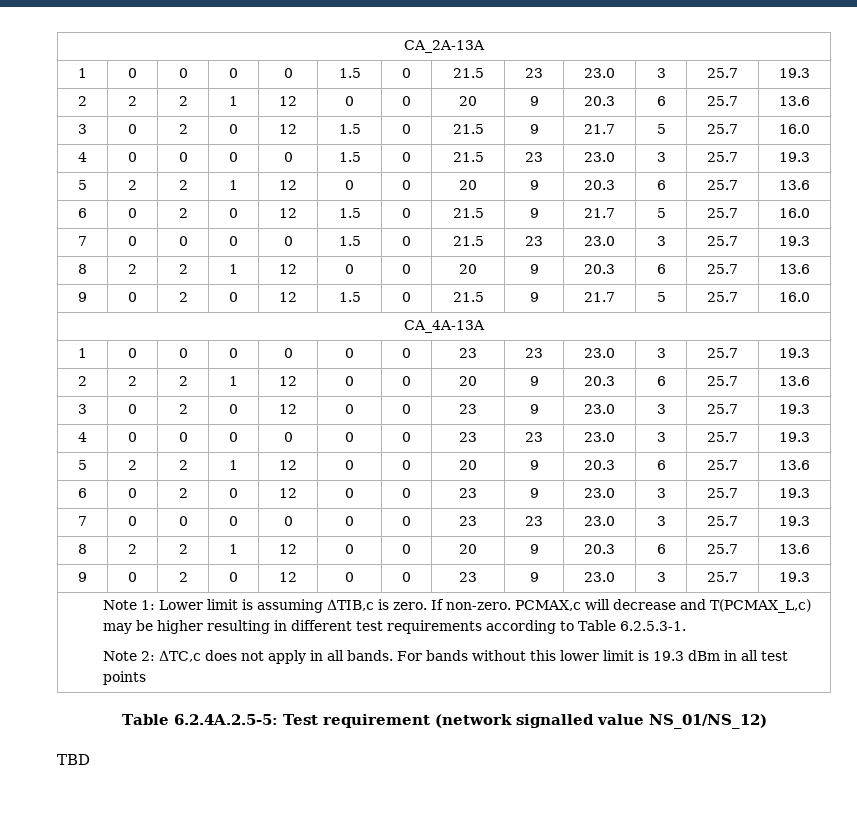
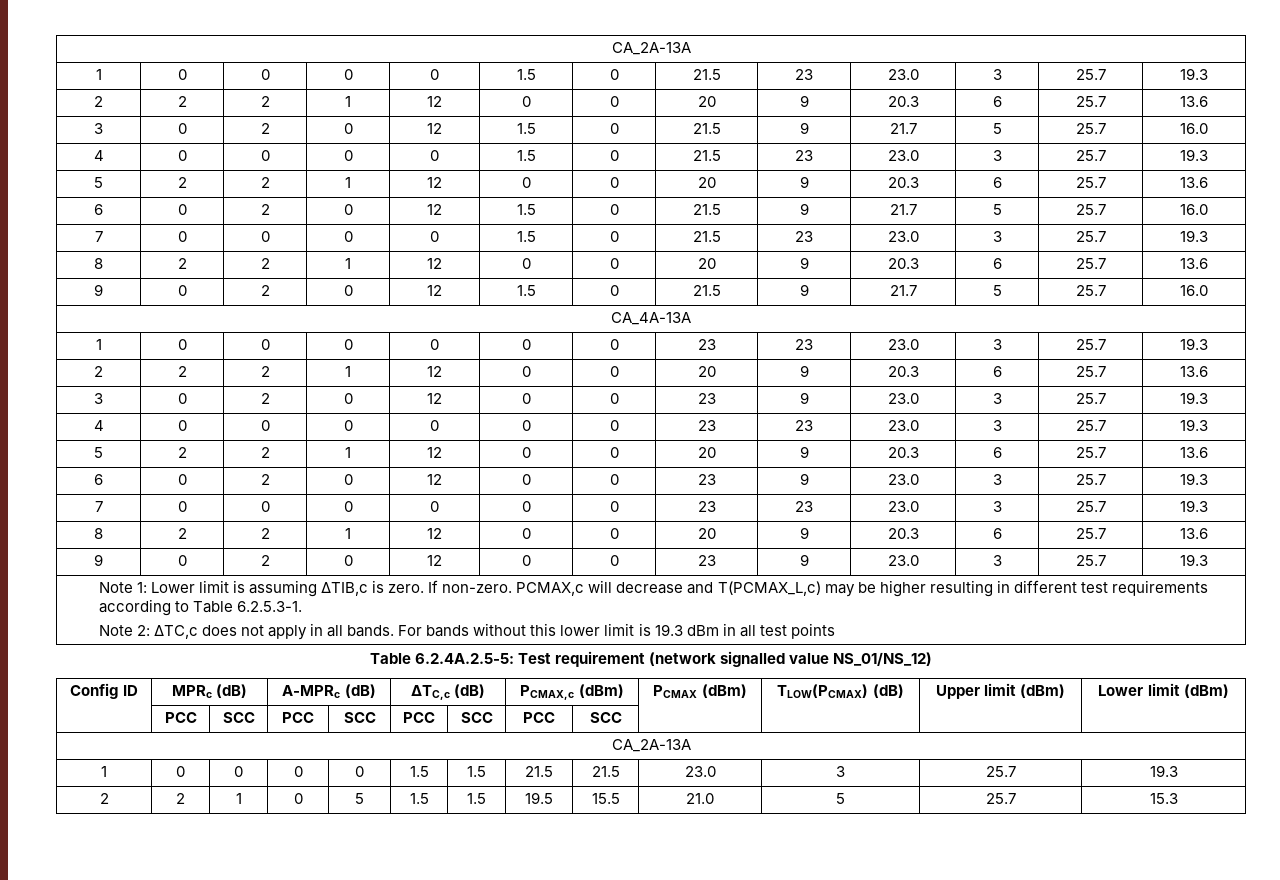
[57,754,90,765] // TBD -> [70,683,138,699] [171,684,248,698] [282,684,376,698] [410,684,486,700] [520,684,624,700] [653,684,747,698] [777,684,904,698] [935,683,1066,699] [1098,683,1229,698] [164,712,197,723] [222,712,255,723] [282,712,314,723] [343,712,376,723] [403,712,435,723] [460,712,493,723] [523,712,555,723] [589,712,622,723] [611,739,691,752] [101,766,107,777] [176,766,185,777] [234,766,243,777] [293,766,303,777] [355,766,364,777] [409,766,429,777] [467,766,486,777] [525,766,553,777] [591,766,620,777] [684,766,716,777] [836,766,845,777] [985,766,1016,777] [1149,765,1178,777] [99,793,109,804] [176,793,185,804] [235,793,242,804] [293,793,303,804] [355,793,364,804] [409,793,429,804] [467,793,486,804] [525,792,553,804] [591,793,620,804] [686,793,714,804] [836,793,845,804] [985,793,1016,804] [1149,793,1178,804] // Config ID | MPRc (dB) | A-MPRc (dB) | ΔTC,c (dB) | PCMAX,c (dBm) | PCMAX (dBm) | TLOW(PCMAX) (dB) | Upper limit (dBm) | Lower limit (dBm) // | PCC | SCC | PCC | SCC | PCC | SCC | PCC | SCC | | | | // CA_2A-13A // 1 | 0 | 0 | 0 | 0 | 1.5 | 1.5 | 21.5 | 21.5 | 23.0 | 3 | 25.7 | 19.3 // 2 | 2 | 1 | 0 | 5 | 1.5 | 1.5 | 19.5 | 15.5 | 21.0 | 5 | 25.7 | 15.3

